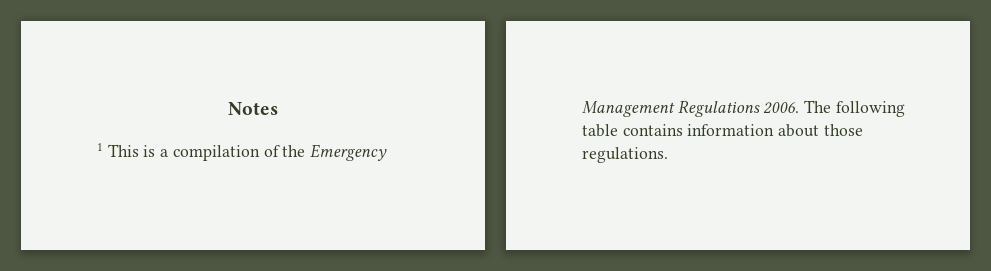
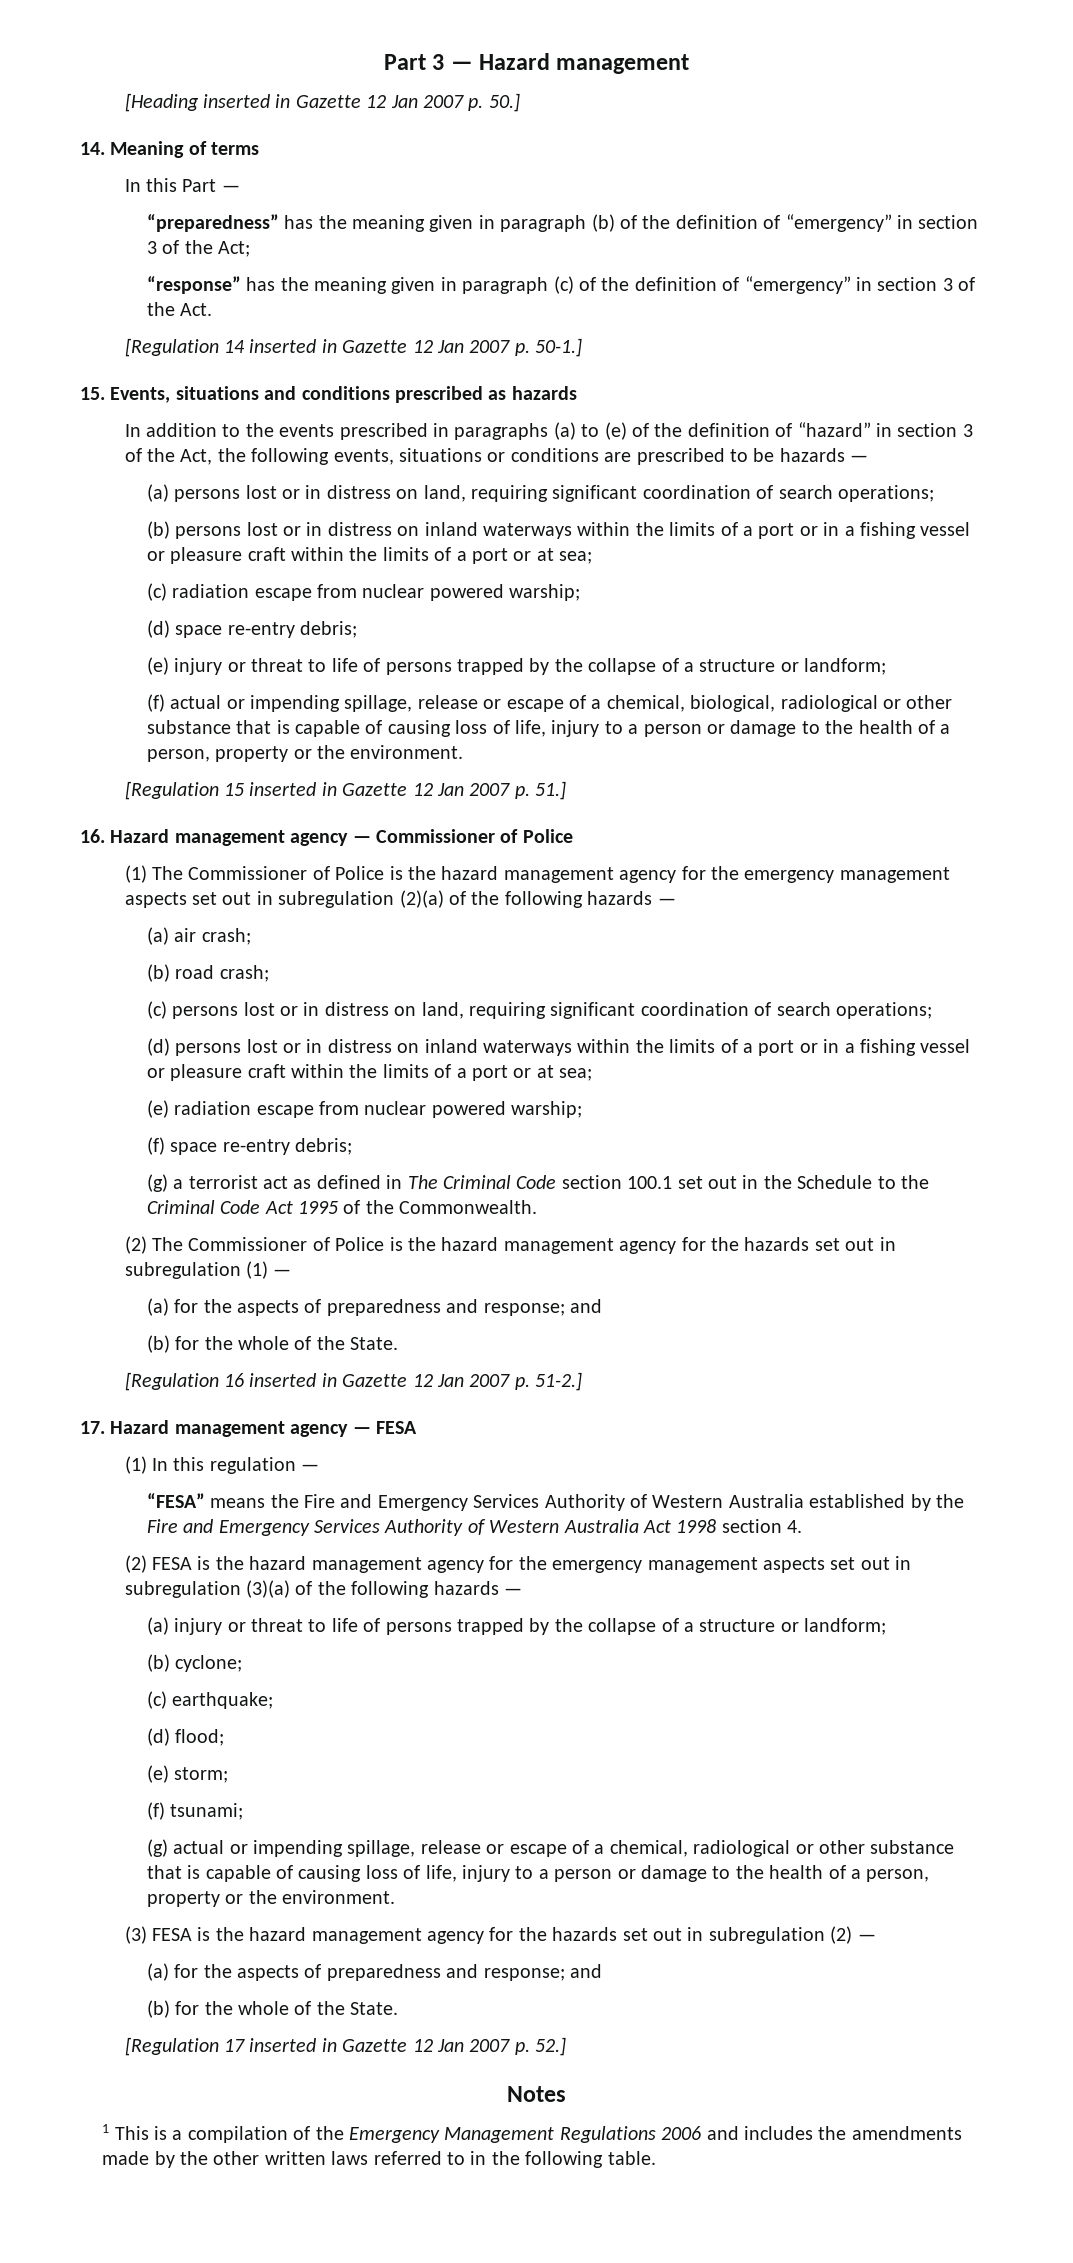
(228, 108) none -> [383,53,690,74] [124,93,520,112] [80,141,260,158] [124,178,240,192] [146,214,979,232] [146,240,250,257] [146,276,976,294] [146,302,213,316] [124,338,583,357] [80,386,577,403] [124,422,973,440] [124,448,869,465] [146,484,934,502] [146,521,971,539] [146,547,593,564] [146,583,581,601] [146,620,357,638] [146,657,887,675] [146,694,953,712] [146,720,951,737] [146,745,464,762] [124,781,567,800] [80,829,573,846] [124,865,950,883] [124,890,676,908] [146,927,251,945] [146,964,269,982] [146,1001,932,1019] [146,1038,971,1056] [146,1064,593,1081] [146,1100,583,1118] [146,1137,352,1155] [146,1174,929,1192] [146,1200,538,1214] [124,1236,896,1254] [124,1261,292,1279] [146,1298,602,1316] [146,1335,399,1353] [124,1372,583,1391] [80,1420,417,1437] [124,1456,320,1474] [146,1493,964,1511] [146,1519,803,1536] [124,1555,912,1573] [124,1580,522,1598] [146,1617,887,1635] [146,1654,243,1672] [146,1691,274,1709] [146,1728,225,1746] [146,1765,229,1783] [146,1802,244,1820] [146,1839,955,1857] [146,1865,930,1882] [146,1890,395,1907] [124,1926,876,1944] [146,1963,602,1981] [146,2000,399,2018] [124,2037,567,2056] Part 3 — Hazard management // [Heading inserted in Gazette 12 Jan 2007 p. 50.] // 14. Meaning of terms // In this Part — // “preparedness” has the meaning given in paragraph (b) of the definition of “emergency” in section 3 of the Act; // “response” has the meaning given in paragraph (c) of the definition of “emergency” in section 3 of the Act. // [Regulation 14 inserted in Gazette 12 Jan 2007 p. 50-1.] // 15. Events, situations and conditions prescribed as hazards // In addition to the events prescribed in paragraphs (a) to (e) of the definition of “hazard” in section 3 of the Act, the following events, situations or conditions are prescribed to be hazards — // (a) persons lost or in distress on land, requiring significant coordination of search operations; // (b) persons lost or in distress on inland waterways within the limits of a port or in a fishing vessel or pleasure craft within the limits of a port or at sea; // (c) radiation escape from nuclear powered warship; // (d) space re-entry debris; // (e) injury or threat to life of persons trapped by the collapse of a structure or landform; // (f) actual or impending spillage, release or escape of a chemical, biological, radiological or other substance that is capable of causing loss of life, injury to a person or damage to the health of a person, property or the environment. // [Regulation 15 inserted in Gazette 12 Jan 2007 p. 51.] // 16. Hazard management agency — Commissioner of Police // (1) The Commissioner of Police is the hazard management agency for the emergency management aspects set out in subregulation (2)(a) of the following hazards — // (a) air crash; // (b) road crash; // (c) persons lost or in distress on land, requiring significant coordination of search operations; // (d) persons lost or in distress on inland waterways within the limits of a port or in a fishing vessel or pleasure craft within the limits of a port or at sea; // (e) radiation escape from nuclear powered warship; // (f) space re-entry debris; // (g) a terrorist act as defined in The Criminal Code section 100.1 set out in the Schedule to the Criminal Code Act 1995 of the Commonwealth. // (2) The Commissioner of Police is the hazard management agency for the hazards set out in subregulation (1) — // (a) for the aspects of preparedness and response; and // (b) for the whole of the State. // [Regulation 16 inserted in Gazette 12 Jan 2007 p. 51-2.] // 17. Hazard management agency — FESA // (1) In this regulation — // “FESA” means the Fire and Emergency Services Authority of Western Australia established by the Fire and Emergency Services Authority of Western Australia Act 1998 section 4. // (2) FESA is the hazard management agency for the emergency management aspects set out in subregulation (3)(a) of the following hazards — // (a) injury or threat to life of persons trapped by the collapse of a structure or landform; // (b) cyclone; // (c) earthquake; // (d) flood; // (e) storm; // (f) tsunami; // (g) actual or impending spillage, release or escape of a chemical, radiological or other substance that is capable of causing loss of life, injury to a person or damage to the health of a person, property or the environment. // (3) FESA is the hazard management agency for the hazards set out in subregulation (2) — // (a) for the aspects of preparedness and response; and // (b) for the whole of the State. // [Regulation 17 inserted in Gazette 12 Jan 2007 p. 52.] //
[763,100,905,117] [581,124,863,137] [581,147,668,163] 2006. The following table contains information about those regulations. -> [661,2126,962,2140] [102,2151,656,2168] 2006 and includes the amendments made by the other written laws referred to in the following table.

